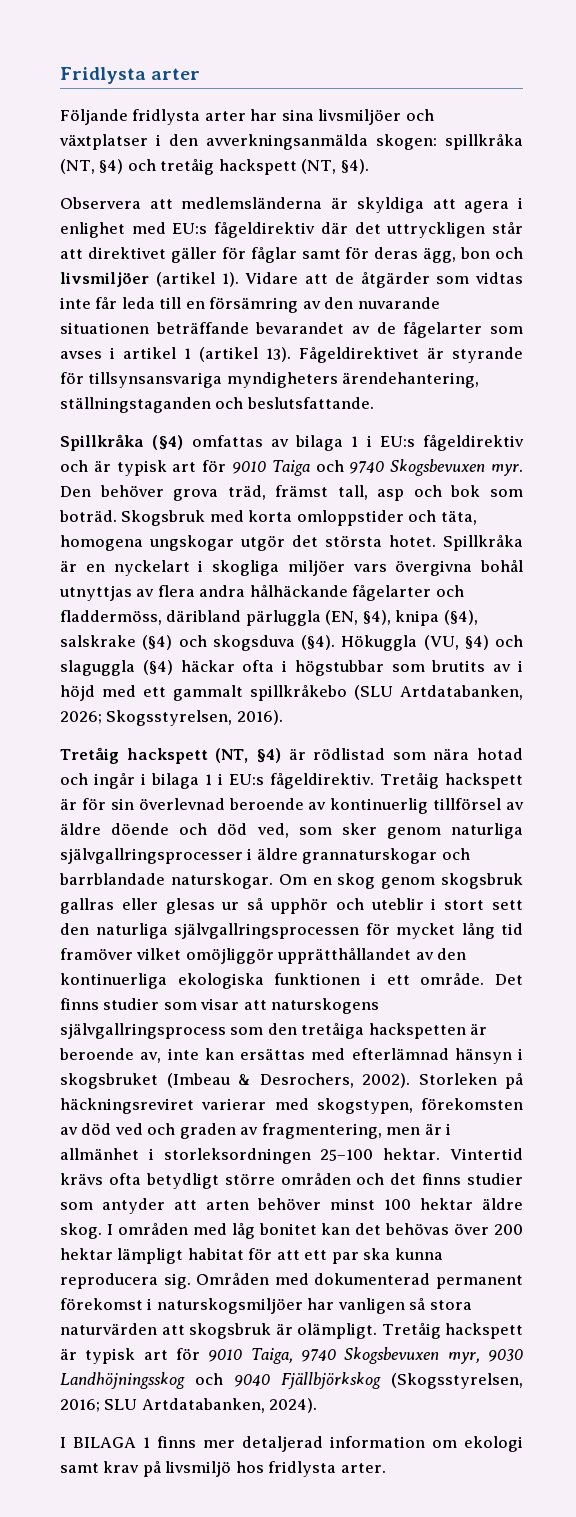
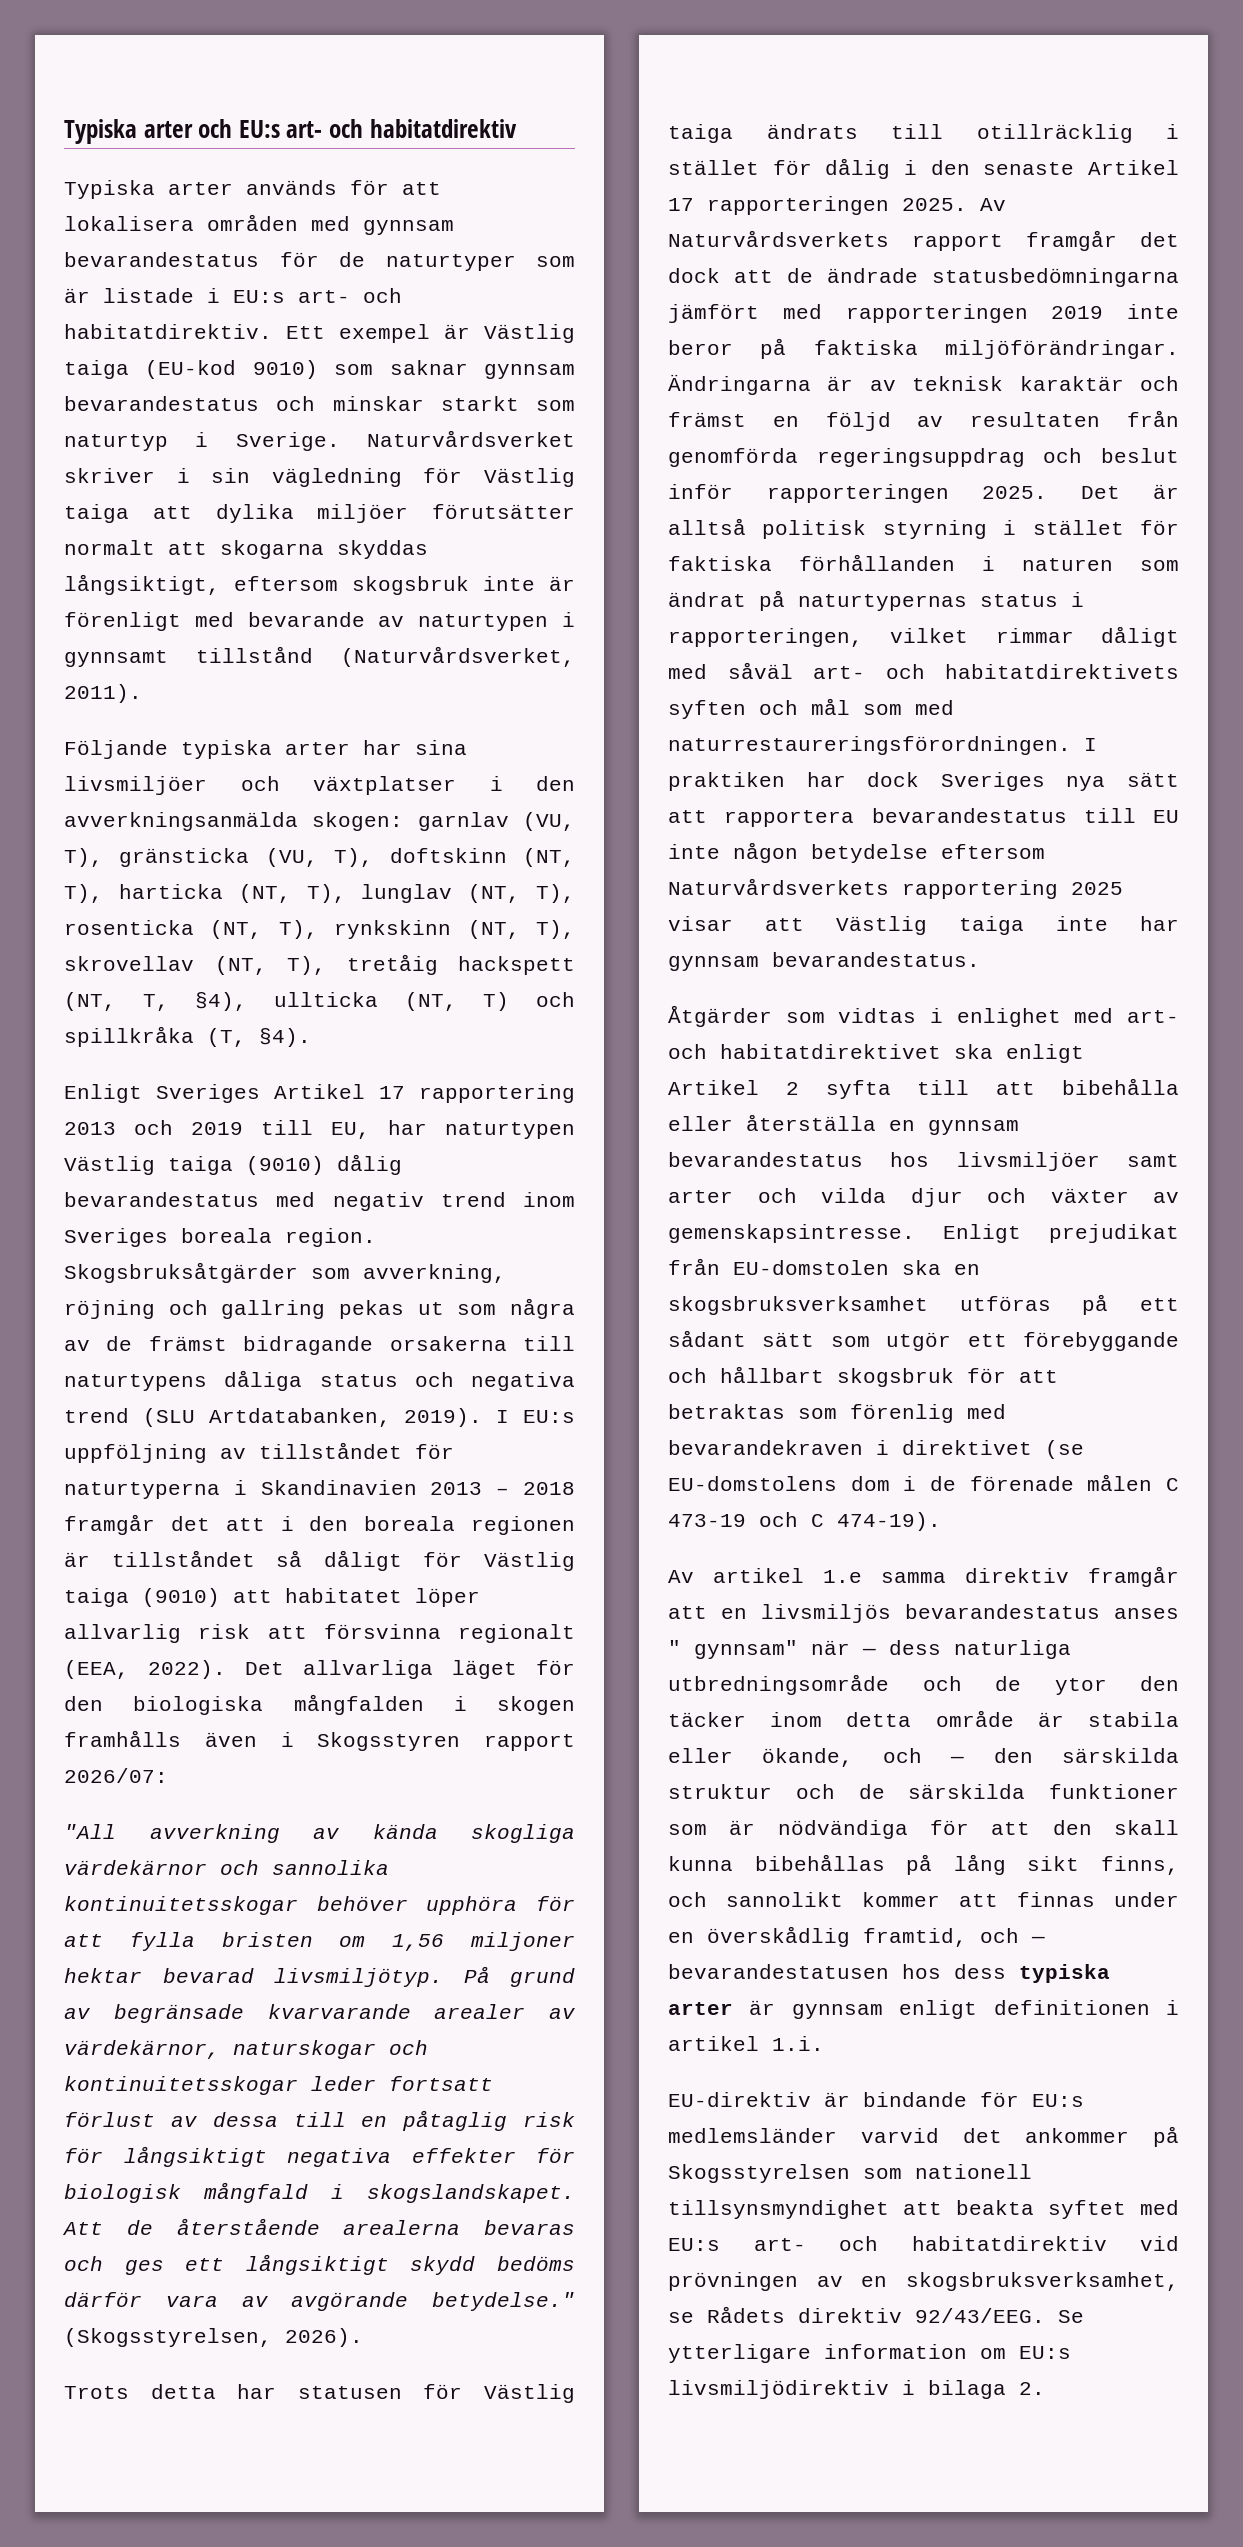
[60,67,201,84] Fridlysta arter -> [64,119,517,144] [64,180,441,199] [64,214,454,235] [64,252,575,271] [64,288,402,303] [64,324,575,343] [64,360,575,379] [64,396,575,411] [64,430,575,451] [64,468,575,487] [64,504,575,523] [64,540,428,559] [64,574,575,595] [64,612,575,631] [64,646,575,667] [64,684,142,703] Typiska arter och EU:s art- och habitatdirektiv // Typiska arter används för att lokalisera områden med gynnsam bevarandestatus för de naturtyper som är listade i EU:s art- och habitatdirektiv. Ett exempel är Västlig taiga (EU-kod 9010) som saknar gynnsam bevarandestatus och minskar starkt som naturtyp i Sverige. Naturvårdsverket skriver i sin vägledning för Västlig taiga att dylika miljöer förutsätter normalt att skogarna skyddas långsiktigt, eftersom skogsbruk inte är förenligt med bevarande av naturtypen i gynnsamt tillstånd (Naturvårdsverket, 2011).
[132,109,201,125] fridlysta -> [181,740,272,759] typiska
[445,134,523,150] [60,159,369,175] [60,197,523,213] [60,222,523,238] [60,247,523,263] [60,272,523,288] [60,297,440,313] [60,322,523,338] [60,347,523,363] [60,372,480,388] [60,397,374,413] [60,434,524,451] [60,459,523,476] [60,485,523,501] [59,510,477,526] [60,535,523,551] [60,560,523,576] [59,585,464,601] [60,610,478,626] [60,635,523,651] [60,660,523,676] [60,685,523,701] [60,710,283,726] [60,747,523,764] [60,773,523,789] [60,798,524,814] [60,823,523,839] [60,848,470,864] [59,873,523,889] [60,898,523,914] [60,923,523,939] [60,948,467,964] [60,973,523,989] [60,998,380,1014] [60,1023,488,1039] [59,1048,523,1064] [60,1073,523,1089] [60,1098,523,1114] [60,1123,452,1139] [60,1148,523,1164] [60,1173,523,1189] [60,1198,523,1214] [60,1223,523,1239] [60,1248,443,1264] [60,1273,523,1289] [60,1298,472,1314] [60,1323,523,1339] [60,1347,524,1364] [60,1372,523,1389] [60,1398,318,1413] [60,1436,523,1452] [60,1461,386,1477] spillkråka (NT, §4) och tretåig hackspett (NT, §4). // Observera att medlemsländerna är skyldiga att agera i enlighet med EU:s fågeldirektiv där det uttryckligen står att direktivet gäller för fåglar samt för deras ägg, bon och livsmiljöer (artikel 1). Vidare att de åtgärder som vidtas inte får leda till en försämring av den nuvarande situationen beträffande bevarandet av de fågelarter som avses i artikel 1 (artikel 13). Fågeldirektivet är styrande för tillsynsansvariga myndigheters ärendehantering, ställningstaganden och beslutsfattande. // Spillkråka (§4) omfattas av bilaga 1 i EU:s fågeldirektiv och är typisk art för 9010 Taiga och 9740 Skogsbevuxen myr. Den behöver grova träd, främst tall, asp och bok som boträd. Skogsbruk med korta omloppstider och täta, homogena ungskogar utgör det största hotet. Spillkråka är en nyckelart i skogliga miljöer vars övergivna bohål utnyttjas av flera andra hålhäckande fågelarter och fladdermöss, däribland pärluggla (EN, §4), knipa (§4), salskrake (§4) och skogsduva (§4). Hökuggla (VU, §4) och slaguggla (§4) häckar ofta i högstubbar som brutits av i höjd med ett gammalt spillkråkebo (SLU Artdatabanken, 2026; Skogsstyrelsen, 2016). // Tretåig hackspett (NT, §4) är rödlistad som nära hotad och ingår i bilaga 1 i EU:s fågeldirektiv. Tretåig hackspett är för sin överlevnad beroende av kontinuerlig tillförsel av äldre döende och död ved, som sker genom naturliga självgallringsprocesser i äldre grannaturskogar och barrblandade naturskogar. Om en skog genom skogsbruk gallras eller glesas ur så upphör och uteblir i stort sett den naturliga självgallringsprocessen för mycket lång tid framöver vilket omöjliggör upprätthållandet av den kontinuerliga ekologiska funktionen i ett område. Det finns studier som visar att naturskogens självgallringsprocess som den tretåiga hackspetten är beroende av, inte kan ersättas med efterlämnad hänsyn i skogsbruket (Imbeau & Desrochers, 2002). Storleken på häckningsreviret varierar med skogstypen, förekomsten av död ved och graden av fragmentering, men är i allmänhet i storleksordningen 25–100 hektar. Vintertid krävs ofta betydligt större områden och det finns studier som antyder att arten behöver minst 100 hektar äldre skog. I områden med låg bonitet kan det behövas över 200 hektar lämpligt habitat för att ett par ska kunna reproducera sig. Områden med dokumenterad permanent förekomst i naturskogsmiljöer har vanligen så stora naturvärden att skogsbruk är olämpligt. Tretåig hackspett är typisk art för 9010 Taiga, 9740 Skogsbevuxen myr, 9030 Landhöjningsskog och 9040 Fjällbjörkskog (Skogsstyrelsen, 2016; SLU Artdatabanken, 2024). // I BILAGA 1 finns mer detaljerad information om ekologi samt krav på livsmiljö hos fridlysta arter. -> [417,812,575,831] [64,848,575,867] [64,884,575,903] [64,920,575,939] [64,954,575,975] [64,992,575,1011] [64,1026,311,1047] [64,1084,575,1103] [64,1120,575,1139] [64,1154,402,1175] [64,1192,575,1211] [64,1228,376,1247] [64,1262,506,1283] [64,1298,576,1319] [64,1336,575,1355] [64,1370,575,1391] [64,1408,575,1427] [64,1442,454,1463] [64,1480,575,1499] [64,1514,575,1535] [64,1550,575,1571] [64,1588,480,1607] [64,1624,575,1643] [64,1660,575,1679] [64,1694,575,1715] [64,1730,575,1751] [64,1768,168,1783] [64,1824,575,1843] [64,1860,389,1875] [64,1896,575,1915] [64,1932,575,1951] [64,1966,575,1987] [64,2004,575,2023] [64,2040,428,2059] [64,2076,493,2095] [64,2110,575,2131] [64,2146,575,2167] [64,2182,575,2203] [62,2218,575,2235] [64,2254,575,2275] [64,2292,575,2311] [64,2328,363,2347] [64,2384,575,2403] [668,124,1179,143] [668,158,1179,179] [668,196,1006,215] [668,230,1179,251] [668,268,1179,287] [668,304,1179,323] [668,338,1179,359] [668,374,1179,395] [668,410,1179,431] [668,448,1179,467] [668,484,1179,503] [668,518,1179,539] [668,554,1179,571] [668,590,1084,611] [668,626,1179,647] [668,662,1179,679] [668,698,954,719] [668,736,1097,755] [668,772,1179,791] [668,808,1179,827] [668,842,1045,863] [668,878,1123,899] [668,916,1179,935] [668,952,980,971] [668,1005,1179,1027] [668,1044,1084,1063] [668,1078,1179,1099] [668,1114,1019,1135] [668,1152,1179,1171] [668,1188,1179,1207] [668,1224,1179,1243] [668,1258,980,1275] [668,1294,1179,1315] [668,1330,1179,1351] [668,1366,1058,1387] [668,1404,1006,1423] [668,1440,1084,1459] [668,1474,1179,1491] [668,1512,941,1531] [668,1566,1179,1587] [668,1604,1179,1623] [668,1640,1071,1659] [668,1674,1179,1695] [668,1710,1179,1727] [668,1748,1179,1767] [668,1784,1179,1799] [668,1820,1179,1839] [668,1854,1179,1875] [668,1892,1179,1907] [668,1926,1045,1947] [668,1964,1110,1983] [668,2000,1179,2019] [668,2036,824,2051] [668,2092,1084,2107] [668,2126,1179,2147] [668,2164,1032,2183] [668,2200,1179,2219] [668,2236,1179,2251] [668,2272,1179,2291] [668,2306,1084,2323] [668,2344,1071,2363] [668,2380,1045,2399] garnlav (VU, T), gränsticka (VU, T), doftskinn (NT, T), harticka (NT, T), lunglav (NT, T), rosenticka (NT, T), rynkskinn (NT, T), skrovellav (NT, T), tretåig hackspett (NT, T, §4), ullticka (NT, T) och spillkråka (T, §4). // Enligt Sveriges Artikel 17 rapportering 2013 och 2019 till EU, har naturtypen Västlig taiga (9010) dålig bevarandestatus med negativ trend inom Sveriges boreala region. Skogsbruksåtgärder som avverkning, röjning och gallring pekas ut som några av de främst bidragande orsakerna till naturtypens dåliga status och negativa trend (SLU Artdatabanken, 2019). I EU:s uppföljning av tillståndet för naturtyperna i Skandinavien 2013 – 2018 framgår det att i den boreala regionen är tillståndet så dåligt för Västlig taiga (9010) att habitatet löper allvarlig risk att försvinna regionalt (EEA, 2022). Det allvarliga läget för den biologiska mångfalden i skogen framhålls även i Skogsstyren rapport 2026/07: // "All avverkning av kända skogliga värdekärnor och sannolika kontinuitetsskogar behöver upphöra för att fylla bristen om 1,56 miljoner hektar bevarad livsmiljötyp. På grund av begränsade kvarvarande arealer av värdekärnor, naturskogar och kontinuitetsskogar leder fortsatt förlust av dessa till en påtaglig risk för långsiktigt negativa effekter för biologisk mångfald i skogslandskapet. Att de återstående arealerna bevaras och ges ett långsiktigt skydd bedöms därför vara av avgörande betydelse." (Skogsstyrelsen, 2026). // Trots detta har statusen för Västlig taiga ändrats till otillräcklig i stället för dålig i den senaste Artikel 17 rapporteringen 2025. Av Naturvårdsverkets rapport framgår det dock att de ändrade statusbedömningarna jämfört med rapporteringen 2019 inte beror på faktiska miljöförändringar. Ändringarna är av teknisk karaktär och främst en följd av resultaten från genomförda regeringsuppdrag och beslut inför rapporteringen 2025. Det är alltså politisk styrning i stället för faktiska förhållanden i naturen som ändrat på naturtypernas status i rapporteringen, vilket rimmar dåligt med såväl art- och habitatdirektivets syften och mål som med naturrestaureringsförordningen. I praktiken har dock Sveriges nya sätt att rapportera bevarandestatus till EU inte någon betydelse eftersom Naturvårdsverkets rapportering 2025 visar att Västlig taiga inte har gynnsam bevarandestatus. // Åtgärder som vidtas i enlighet med art- och habitatdirektivet ska enligt Artikel 2 syfta till att bibehålla eller återställa en gynnsam bevarandestatus hos livsmiljöer samt arter och vilda djur och växter av gemenskapsintresse. Enligt prejudikat från EU-domstolen ska en skogsbruksverksamhet utföras på ett sådant sätt som utgör ett förebyggande och hållbart skogsbruk för att betraktas som förenlig med bevarandekraven i direktivet (se EU-domstolens dom i de förenade målen C 473-19 och C 474-19). // Av artikel 1.e samma direktiv framgår att en livsmiljös bevarandestatus anses " gynnsam" när — dess naturliga utbredningsområde och de ytor den täcker inom detta område är stabila eller ökande, och — den särskilda struktur och de särskilda funktioner som är nödvändiga för att den skall kunna bibehållas på lång sikt finns, och sannolikt kommer att finnas under en överskådlig framtid, och — bevarandestatusen hos dess typiska arter är gynnsam enligt definitionen i artikel 1.i. // EU-direktiv är bindande för EU:s medlemsländer varvid det ankommer på Skogsstyrelsen som nationell tillsynsmyndighet att beakta syftet med EU:s art- och habitatdirektiv vid prövningen av en skogsbruksverksamhet, se Rådets direktiv 92/43/EEG. Se ytterligare information om EU:s livsmiljödirektiv i bilaga 2.

